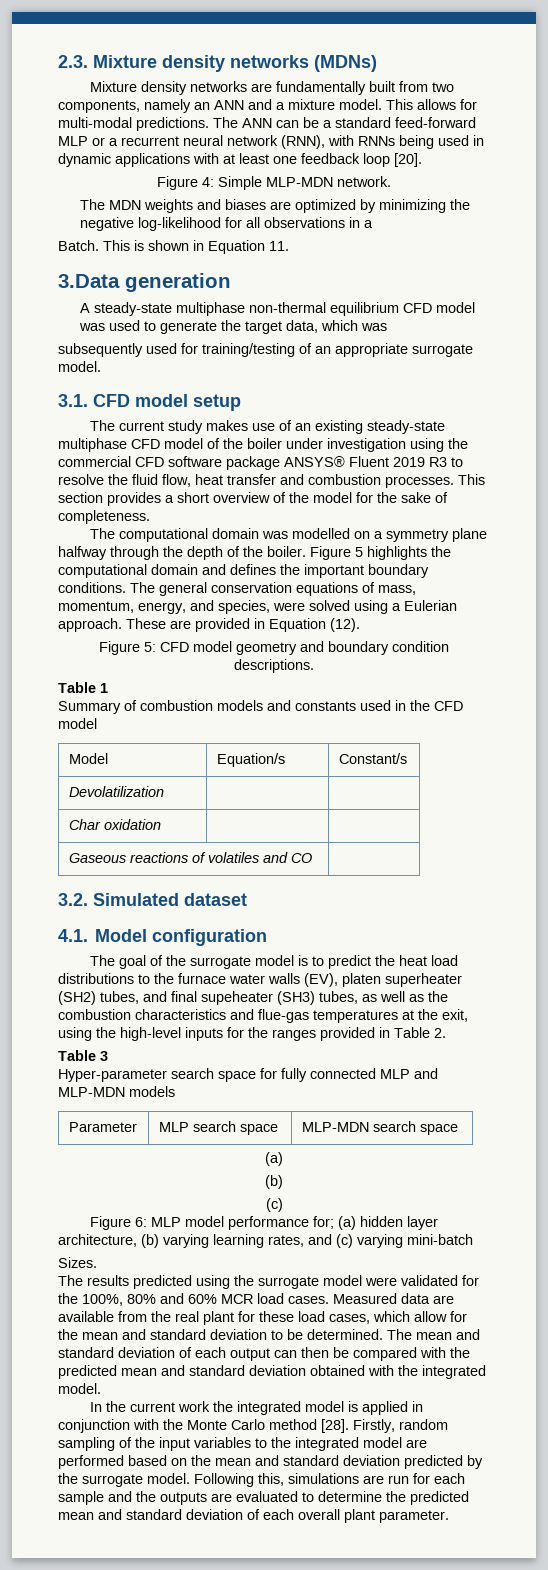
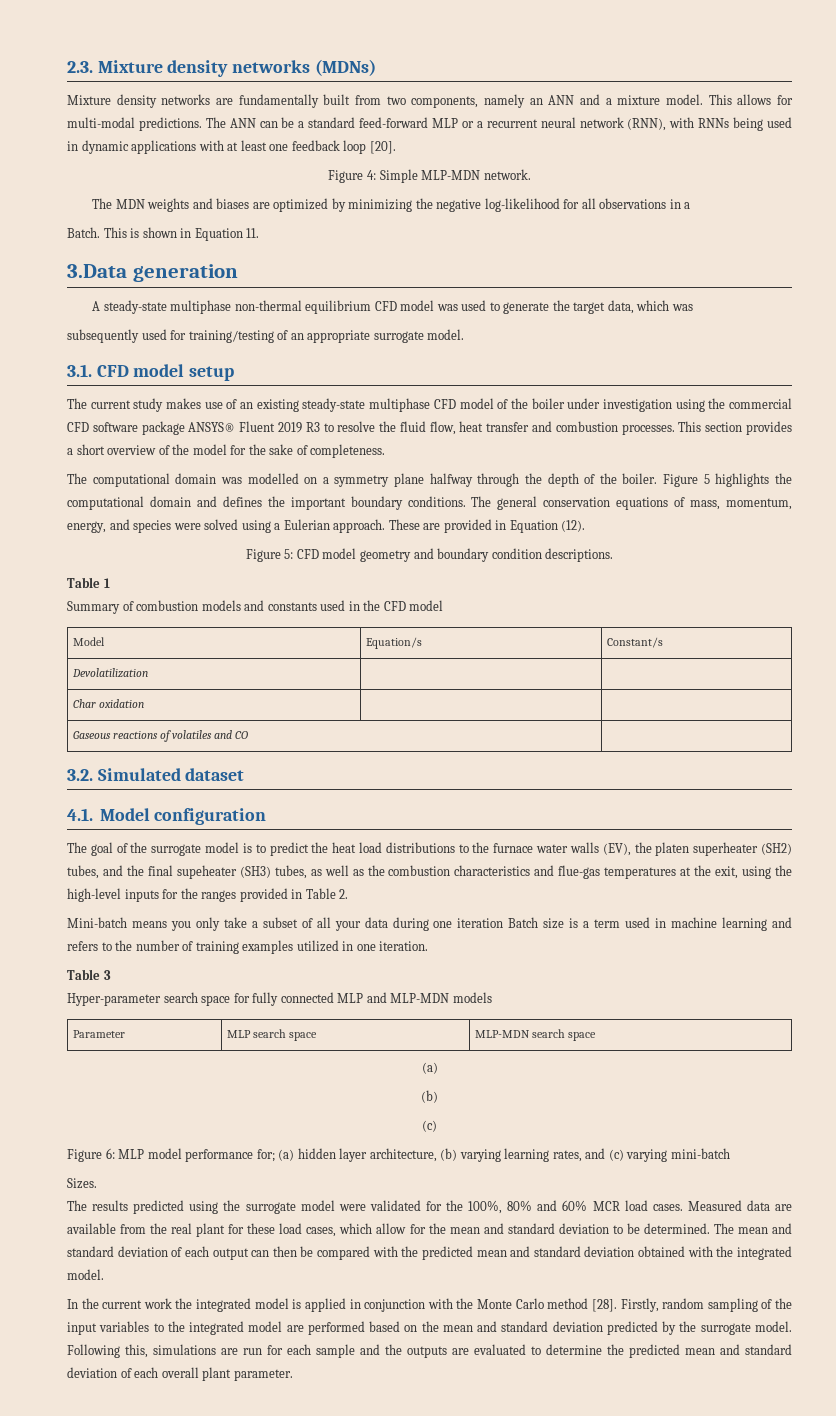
[218,600,270,614] species, -> [133,520,172,533] species
(338, 980) none -> [634,842,652,853] the
(167, 996) none -> [126,865,144,876] the
(446, 1033) none -> [67,917,792,931] [67,940,429,954] // Mini-batch means you only take a subset of all your data during one iteration Batch size is a term used in machine learning and refers to the number of training examples utilized in one iteration.

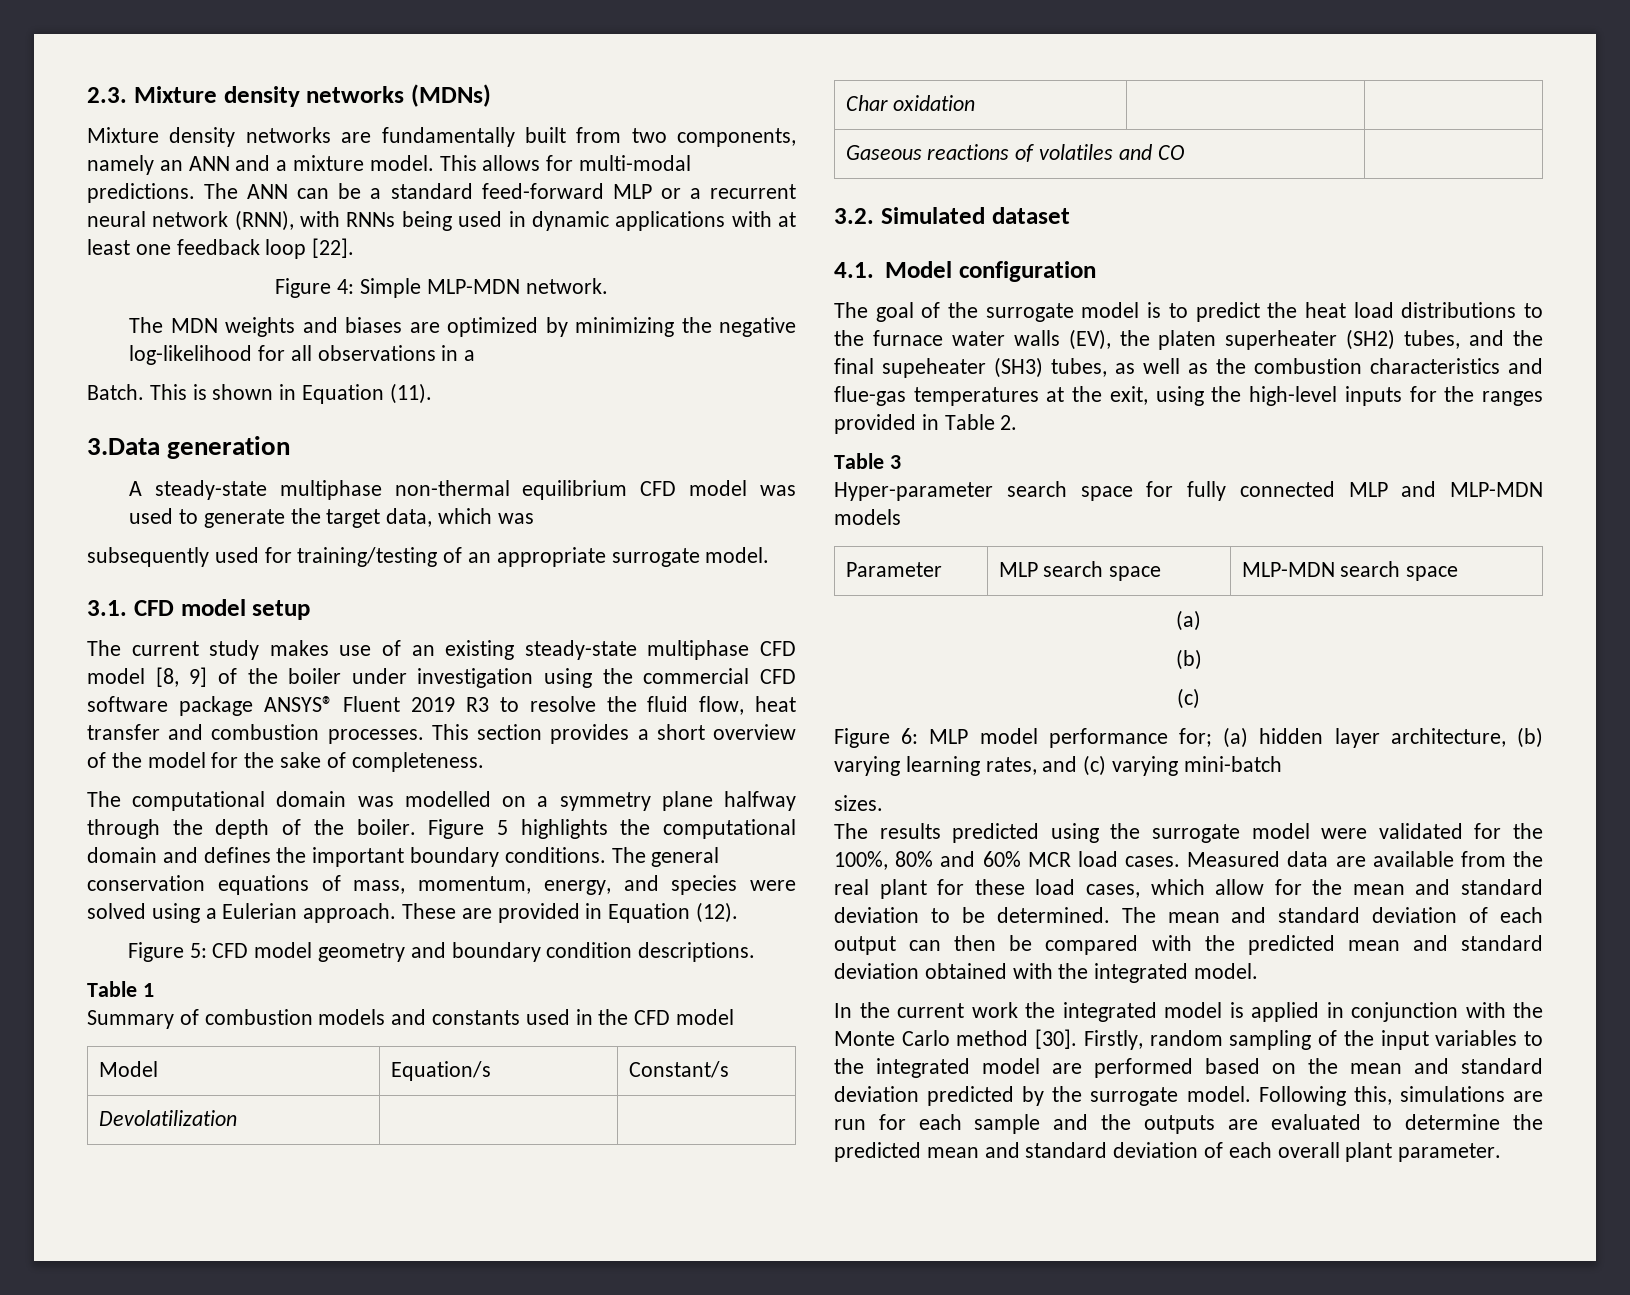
[369,141,396,154] [20]. -> [312,238,355,258] [22].
[246,228,260,238] 11. -> [389,383,432,404] (11).
(494, 403) none -> [155,667,208,687] [8, 9]
[67,917,792,931] [67,940,429,954] // Mini-batch means you only take a subset of all your data during one iteration Batch size is a term used in machine learning and refers to the number of training examples utilized in one iteration. -> (1018, 422) none
[67,1178,97,1189] Sizes. -> [834,795,883,811] sizes.
[591,1299,617,1312] [28]. -> [1035,1029,1078,1049] [30].

